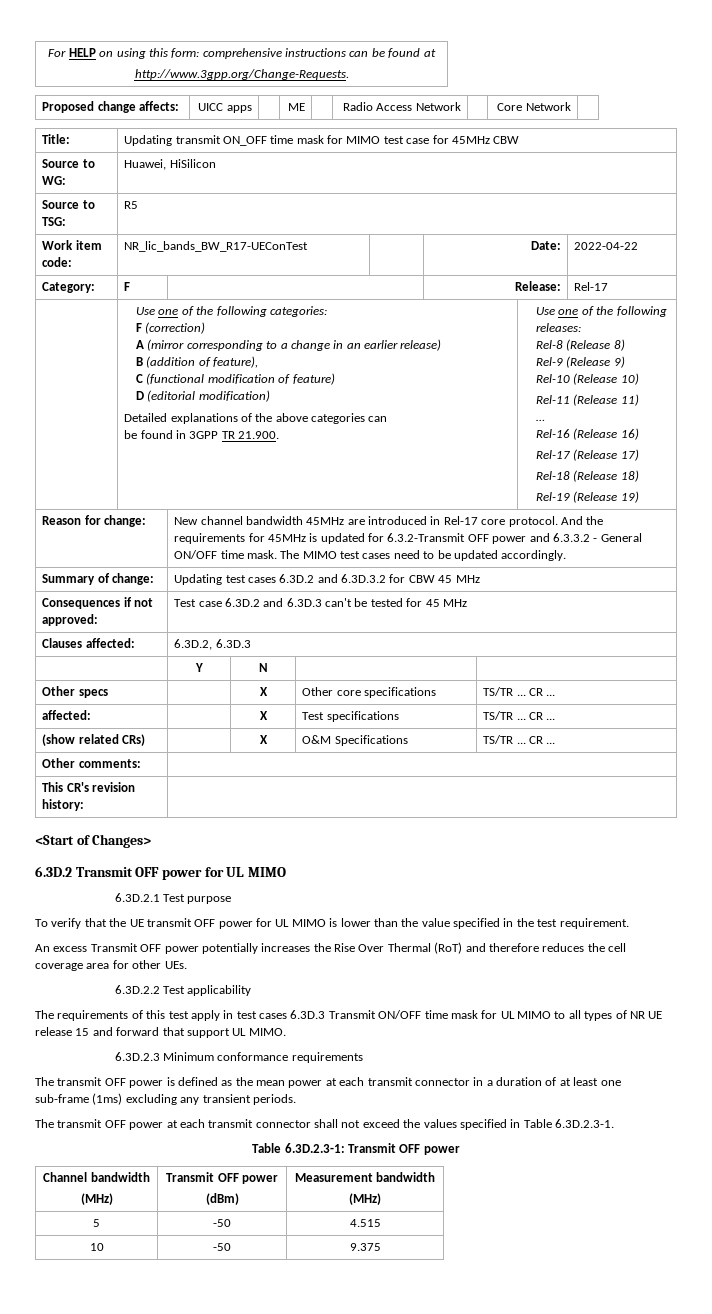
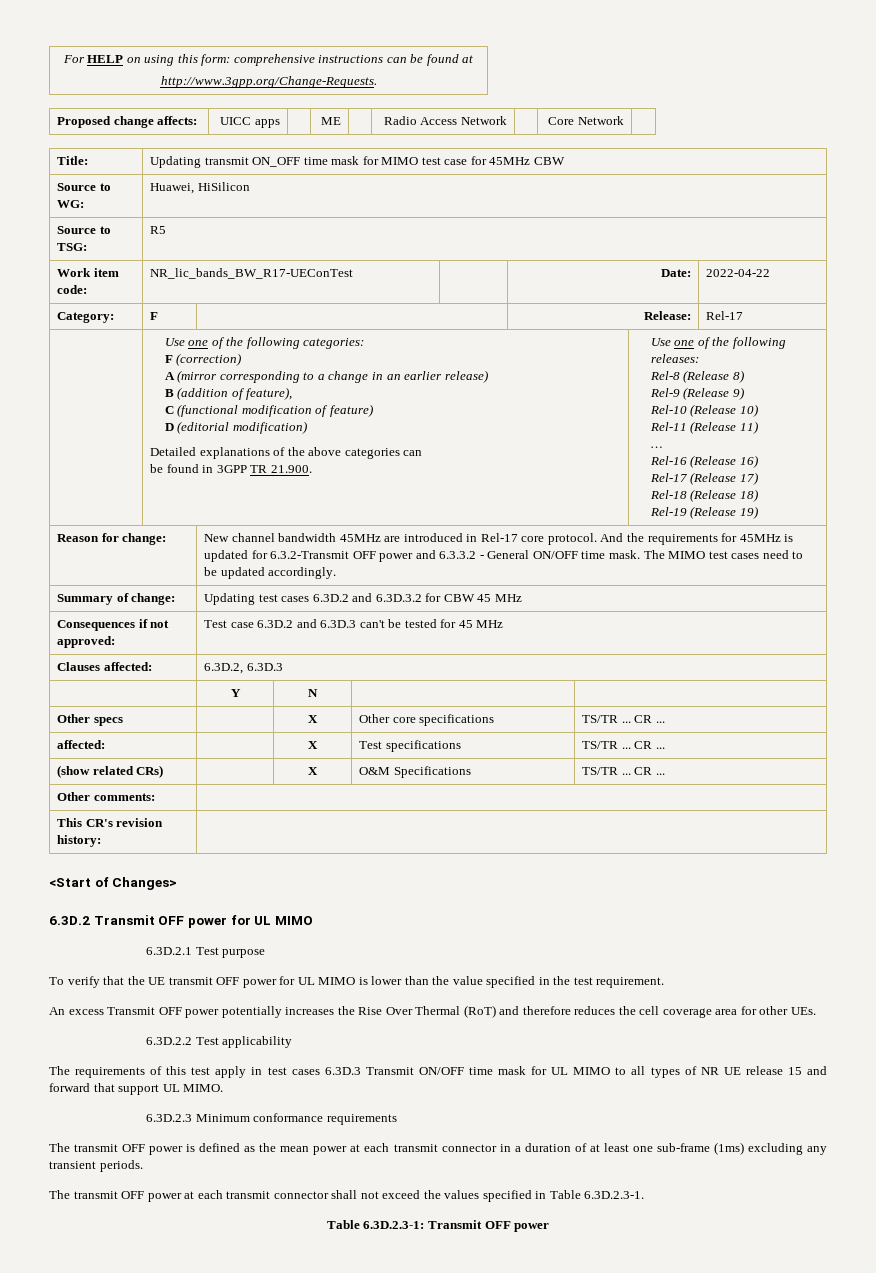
[43,1172,150,1182] [80,1193,113,1205] [166,1172,278,1184] [205,1193,239,1205] [294,1172,436,1182] [349,1193,381,1205] [93,1219,100,1227] [213,1219,231,1227] [349,1219,381,1227] [89,1243,104,1251] [213,1243,231,1251] [349,1243,381,1251] // Channel bandwidth // (MHz) | Transmit OFF power // (dBm) | Measurement bandwidth // (MHz) // 5 | -50 | 4.515 // 10 | -50 | 9.375 -> (550, 1227) none

